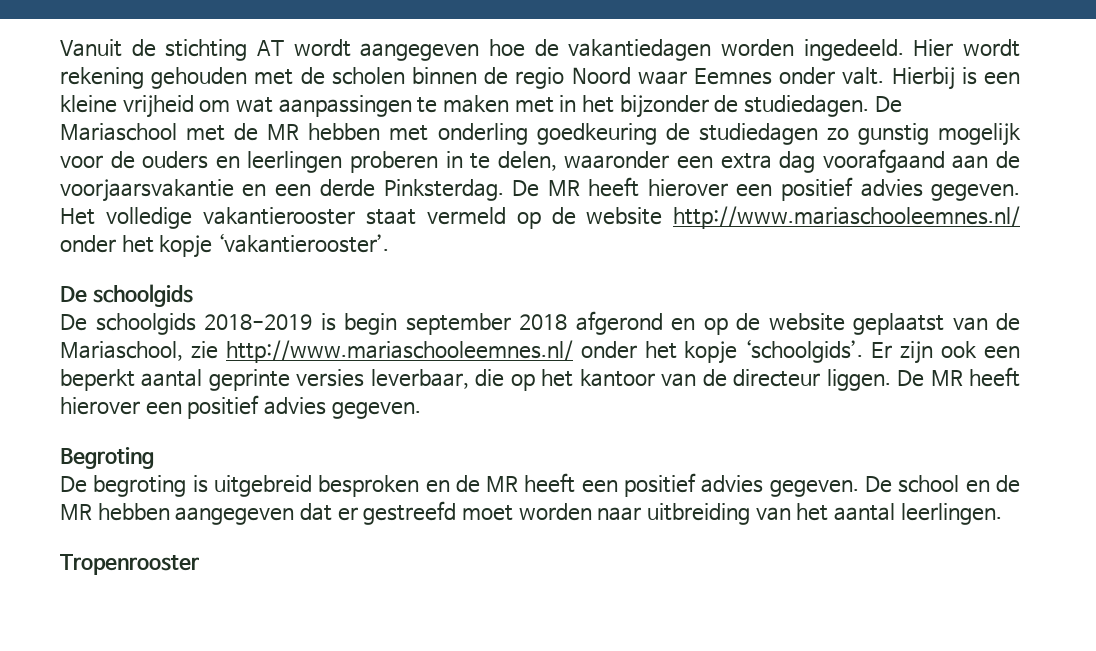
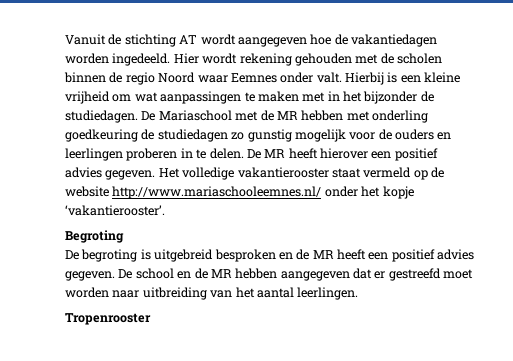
[497,149,1020,173] [60,179,504,202] delen, waaronder een extra dag voorafgaand aan de voorjaarsvakantie en een derde Pinksterdag. -> [209,148,244,159] delen.
[60,284,193,307] [60,311,1020,335] [60,339,1021,364] [60,367,1020,391] [60,395,421,419] // De schoolgids // De schoolgids 2018-2019 is begin september 2018 afgerond en op de website geplaatst van de Mariaschool, zie http://www.mariaschooleemnes.nl/ onder het kopje ‘schoolgids’. Er zijn ook een beperkt aantal geprinte versies leverbaar, die op het kantoor van de directeur liggen. De MR heeft hierover een positief advies gegeven. -> (165, 210) none

